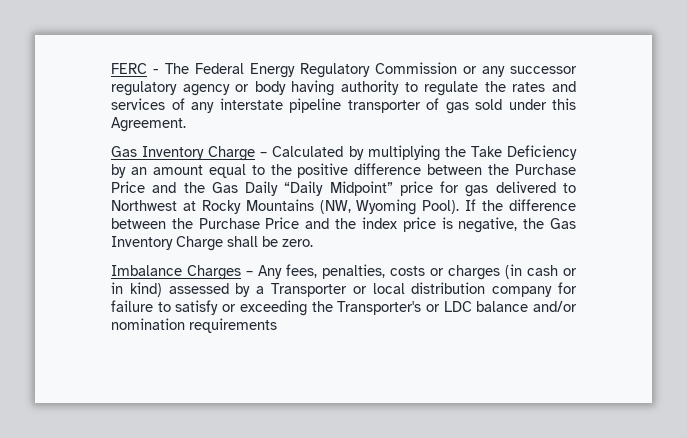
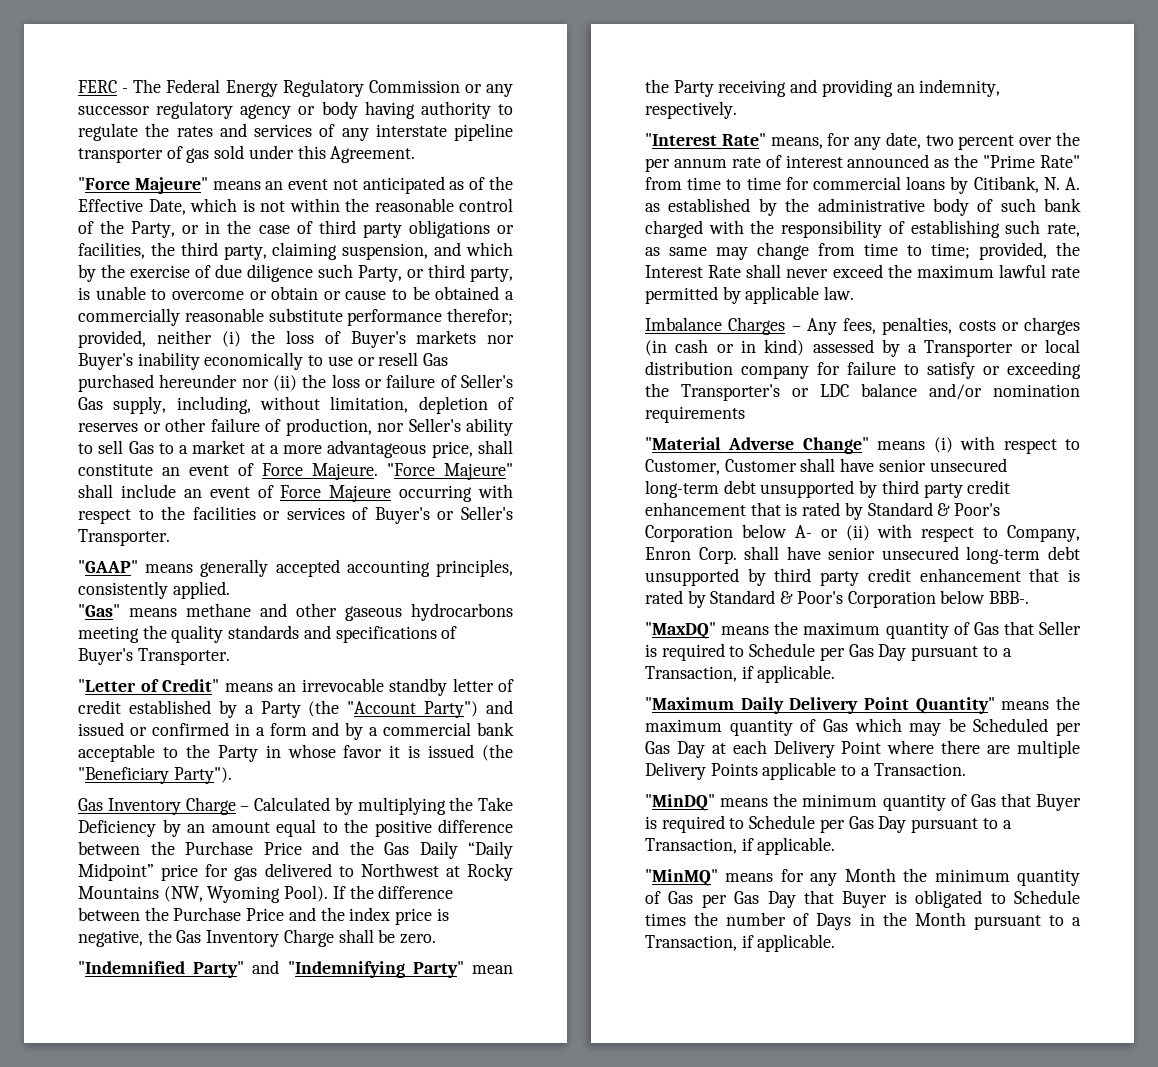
(186, 124) none -> [78,176,513,194] [78,198,513,215] [78,220,514,238] [78,242,513,260] [78,264,513,282] [78,286,514,300] [78,308,513,326] [78,330,514,348] [78,352,449,370] [78,374,513,392] [78,396,514,414] [78,418,513,436] [78,440,513,458] [78,463,513,480] [78,484,513,502] [78,506,513,524] [78,529,170,546] [78,559,513,577] [78,581,230,599] [78,603,513,621] [78,625,458,643] [78,648,230,665] [78,678,514,696] [78,700,513,718] [78,722,514,740] [78,744,513,762] [78,767,232,784] // "Force Majeure" means an event not anticipated as of the Effective Date, which is not within the reasonable control of the Party, or in the case of third party obligations or facilities, the third party, claiming suspension, and which by the exercise of due diligence such Party, or third party, is unable to overcome or obtain or cause to be obtained a commercially reasonable substitute performance therefor; provided, neither (i) the loss of Buyer's markets nor Buyer's inability economically to use or resell Gas purchased hereunder nor (ii) the loss or failure of Seller's Gas supply, including, without limitation, depletion of reserves or other failure of production, nor Seller's ability to sell Gas to a market at a more advantageous price, shall constitute an event of Force Majeure. "Force Majeure" shall include an event of Force Majeure occurring with respect to the facilities or services of Buyer's or Seller's Transporter. // "GAAP" means generally accepted accounting principles, consistently applied. // "Gas" means methane and other gaseous hydrocarbons meeting the quality standards and specifications of Buyer's Transporter. // "Letter of Credit" means an irrevocable standby letter of credit established by a Party (the "Account Party") and issued or confirmed in a form and by a commercial bank acceptable to the Party in whose favor it is issued (the "Beneficiary Party").
(313, 243) none -> [78,960,513,978] [645,79,1001,97] [645,101,737,119] [645,132,1080,150] [645,154,1080,172] [645,176,1080,194] [645,198,1081,216] [645,220,1080,238] [645,242,1080,260] [645,264,1080,278] [645,286,855,304] // "Indemnified Party" and "Indemnifying Party" mean the Party receiving and providing an indemnity, respectively. // "Interest Rate" means, for any date, two percent over the per annum rate of interest announced as the "Prime Rate" from time to time for commercial loans by Citibank, N. A. as established by the administrative body of such bank charged with the responsibility of establishing such rate, as same may change from time to time; provided, the Interest Rate shall never exceed the maximum lawful rate permitted by applicable law.
(277, 325) none -> [645,436,1080,454] [645,458,1007,475] [645,480,1011,498] [645,502,1001,520] [645,524,1080,542] [645,546,1080,564] [645,568,1080,586] [645,590,1030,608] [645,621,1081,639] [645,643,1012,661] [645,665,836,683] [645,696,1080,714] [645,718,1081,736] [645,740,1080,758] [645,762,966,780] [645,793,1081,811] [645,815,1012,833] [645,837,836,855] [645,868,1080,886] [645,890,1080,908] [645,912,1081,930] [645,934,836,952] // "Material Adverse Change" means (i) with respect to Customer, Customer shall have senior unsecured long-term debt unsupported by third party credit enhancement that is rated by Standard & Poor's Corporation below A- or (ii) with respect to Company, Enron Corp. shall have senior unsecured long-term debt unsupported by third party credit enhancement that is rated by Standard & Poor's Corporation below BBB-. // "MaxDQ" means the maximum quantity of Gas that Seller is required to Schedule per Gas Day pursuant to a Transaction, if applicable. // "Maximum Daily Delivery Point Quantity" means the maximum quantity of Gas which may be Scheduled per Gas Day at each Delivery Point where there are multiple Delivery Points applicable to a Transaction. // "MinDQ" means the minimum quantity of Gas that Buyer is required to Schedule per Gas Day pursuant to a Transaction, if applicable. // "MinMQ" means for any Month the minimum quantity of Gas per Gas Day that Buyer is obligated to Schedule times the number of Days in the Month pursuant to a Transaction, if applicable.

